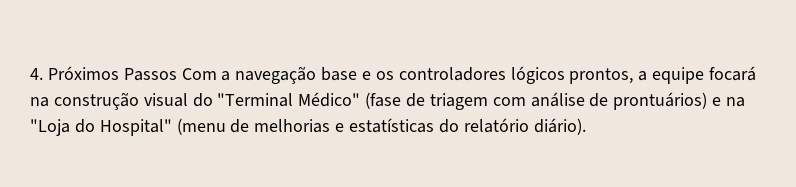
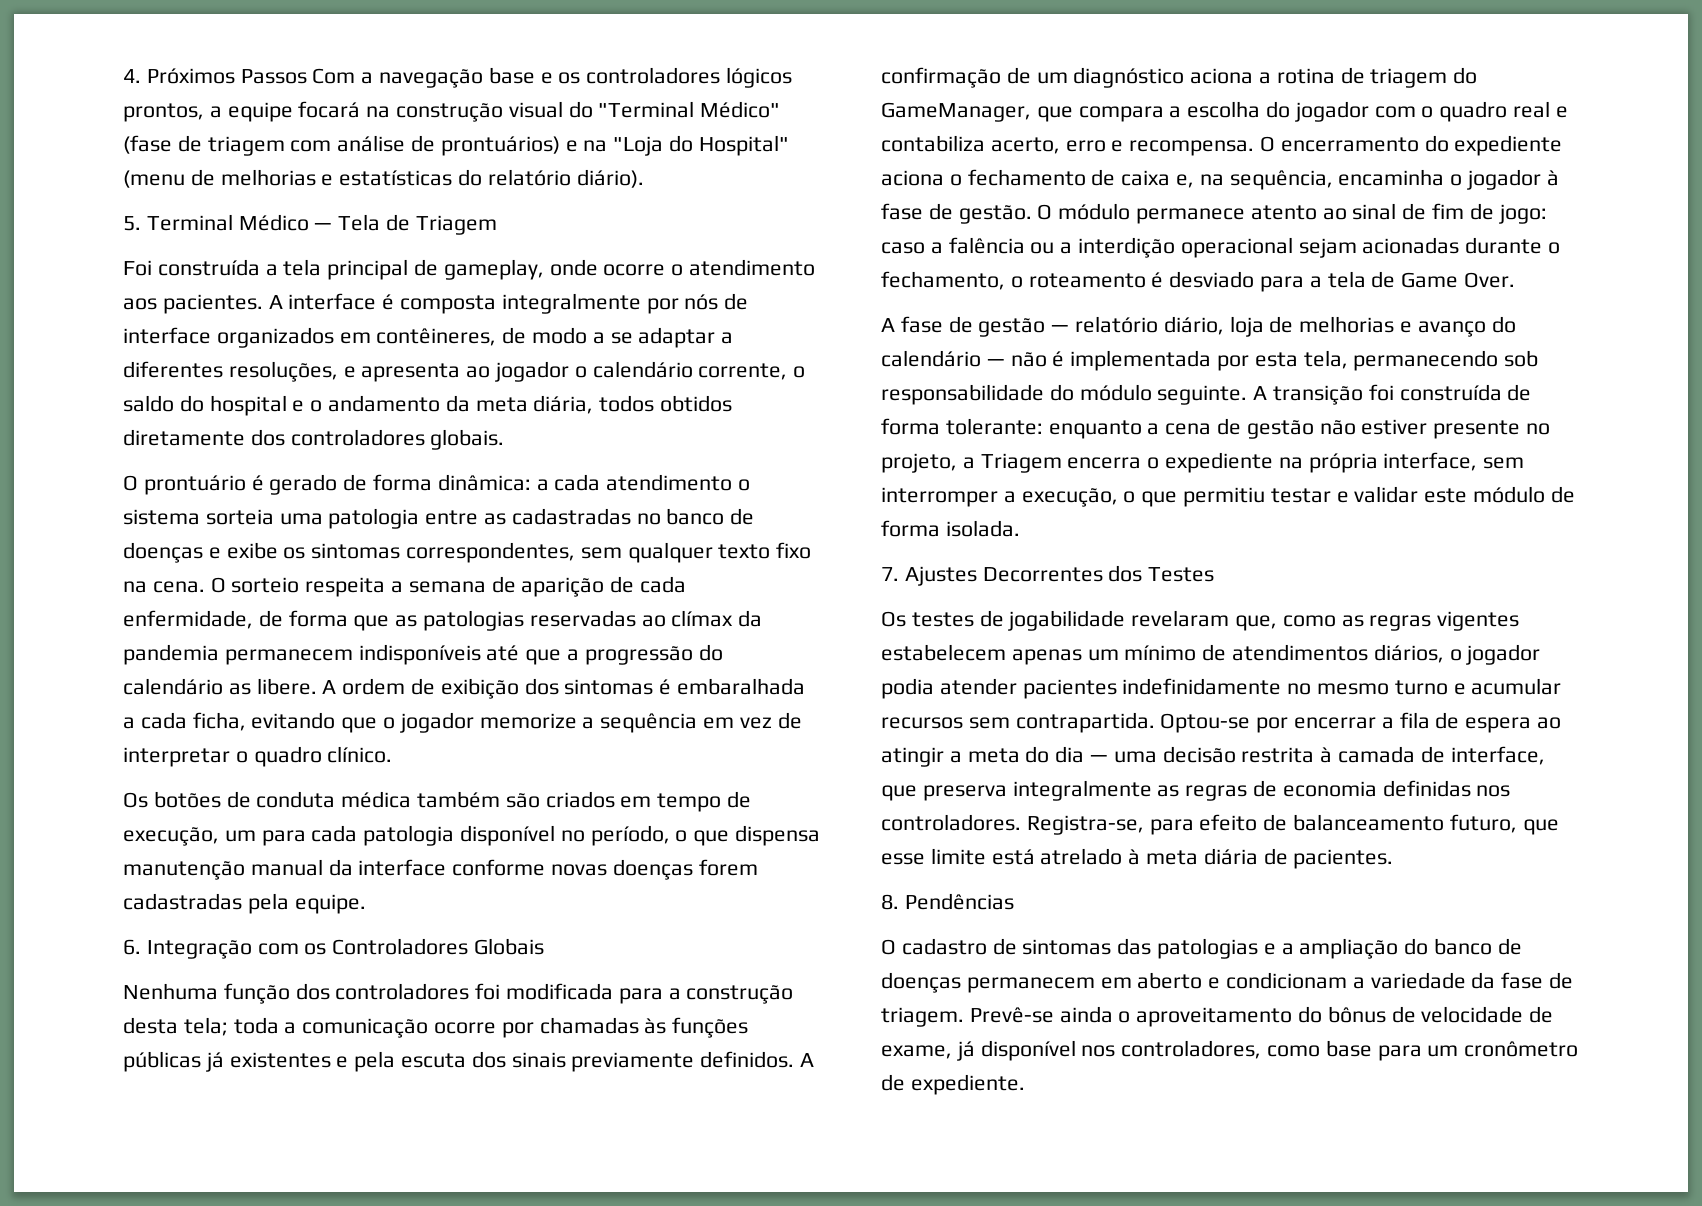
(586, 126) none -> [123,214,497,235] [123,259,816,280] [123,293,749,314] [123,327,734,348] [123,361,806,382] [123,395,733,416] [123,429,505,450] [123,474,751,495] [123,508,755,529] [123,542,812,563] [123,576,687,597] [123,610,763,631] [123,644,723,665] [123,678,806,699] [123,712,802,733] [123,746,393,767] [123,791,752,812] [123,825,821,846] [123,859,758,880] [123,893,366,914] [123,938,545,959] [123,983,794,1004] [123,1017,749,1038] [123,1051,815,1072] [881,67,1478,88] [881,101,1568,122] [881,135,1563,156] [881,169,1559,190] [881,203,1547,224] [881,237,1561,258] [881,271,1516,292] [881,316,1516,337] [881,350,1539,371] [881,384,1532,405] [881,418,1551,439] [881,452,1525,473] [881,486,1575,507] [881,520,1020,537] [881,565,1215,586] [881,610,1520,631] [881,644,1541,665] [881,678,1562,699] [881,712,1562,733] [881,746,1545,767] [881,780,1511,801] [881,814,1559,835] [881,848,1394,869] [881,893,1014,910] [881,938,1522,959] [881,972,1574,993] [881,1006,1554,1027] [881,1040,1579,1061] [881,1074,1025,1095] // 5. Terminal Médico — Tela de Triagem // Foi construída a tela principal de gameplay, onde ocorre o atendimento aos pacientes. A interface é composta integralmente por nós de interface organizados em contêineres, de modo a se adaptar a diferentes resoluções, e apresenta ao jogador o calendário corrente, o saldo do hospital e o andamento da meta diária, todos obtidos diretamente dos controladores globais. // O prontuário é gerado de forma dinâmica: a cada atendimento o sistema sorteia uma patologia entre as cadastradas no banco de doenças e exibe os sintomas correspondentes, sem qualquer texto fixo na cena. O sorteio respeita a semana de aparição de cada enfermidade, de forma que as patologias reservadas ao clímax da pandemia permanecem indisponíveis até que a progressão do calendário as libere. A ordem de exibição dos sintomas é embaralhada a cada ficha, evitando que o jogador memorize a sequência em vez de interpretar o quadro clínico. // Os botões de conduta médica também são criados em tempo de execução, um para cada patologia disponível no período, o que dispensa manutenção manual da interface conforme novas doenças forem cadastradas pela equipe. // 6. Integração com os Controladores Globais // Nenhuma função dos controladores foi modificada para a construção desta tela; toda a comunicação ocorre por chamadas às funções públicas já existentes e pela escuta dos sinais previamente definidos. A confirmação de um diagnóstico aciona a rotina de triagem do GameManager, que compara a escolha do jogador com o quadro real e contabiliza acerto, erro e recompensa. O encerramento do expediente aciona o fechamento de caixa e, na sequência, encaminha o jogador à fase de gestão. O módulo permanece atento ao sinal de fim de jogo: caso a falência ou a interdição operacional sejam acionadas durante o fechamento, o roteamento é desviado para a tela de Game Over. // A fase de gestão — relatório diário, loja de melhorias e avanço do calendário — não é implementada por esta tela, permanecendo sob responsabilidade do módulo seguinte. A transição foi construída de forma tolerante: enquanto a cena de gestão não estiver presente no projeto, a Triagem encerra o expediente na própria interface, sem interromper a execução, o que permitiu testar e validar este módulo de forma isolada. // 7. Ajustes Decorrentes dos Testes // Os testes de jogabilidade revelaram que, como as regras vigentes estabelecem apenas um mínimo de atendimentos diários, o jogador podia atender pacientes indefinidamente no mesmo turno e acumular recursos sem contrapartida. Optou-se por encerrar a fila de espera ao atingir a meta do dia — uma decisão restrita à camada de interface, que preserva integralmente as regras de economia definidas nos controladores. Registra-se, para efeito de balanceamento futuro, que esse limite está atrelado à meta diária de pacientes. // 8. Pendências // O cadastro de sintomas das patologias e a ampliação do banco de doenças permanecem em aberto e condicionam a variedade da fase de triagem. Prevê-se ainda o aproveitamento do bônus de velocidade de exame, já disponível nos controladores, como base para um cronômetro de expediente.

